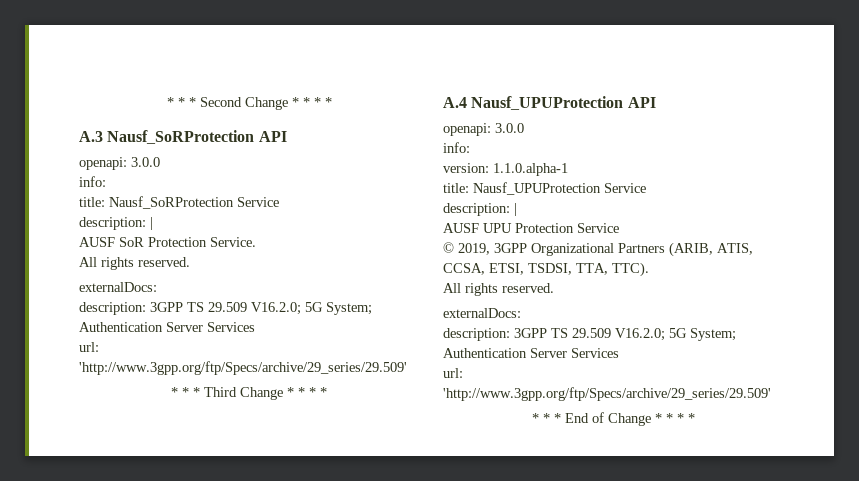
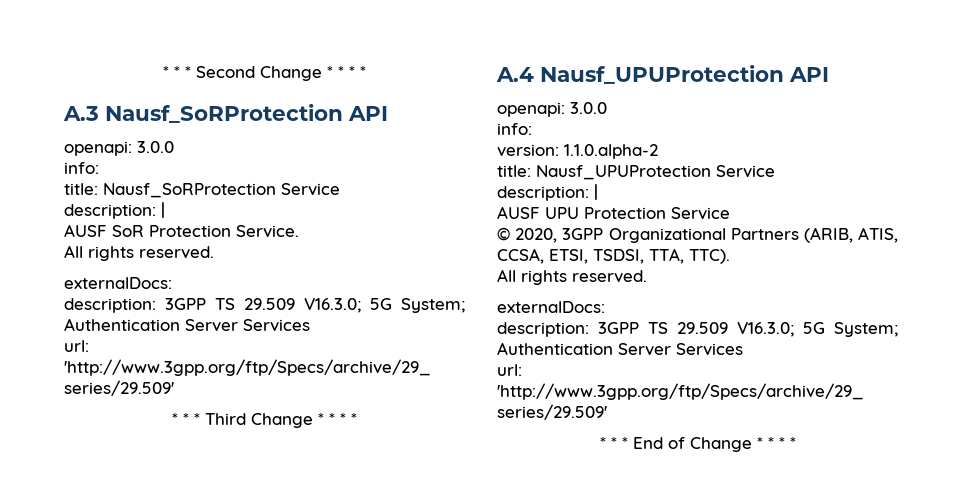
[251,302,301,315] V16.2.0; -> [304,298,361,313] V16.3.0;
[493,163,568,176] 1.1.0.alpha-1 -> [564,144,658,159] 1.1.0.alpha-2
[458,243,490,255] 2019, -> [515,228,558,243] 2020,
[615,328,665,341] V16.2.0; -> [737,322,794,337] V16.3.0;

